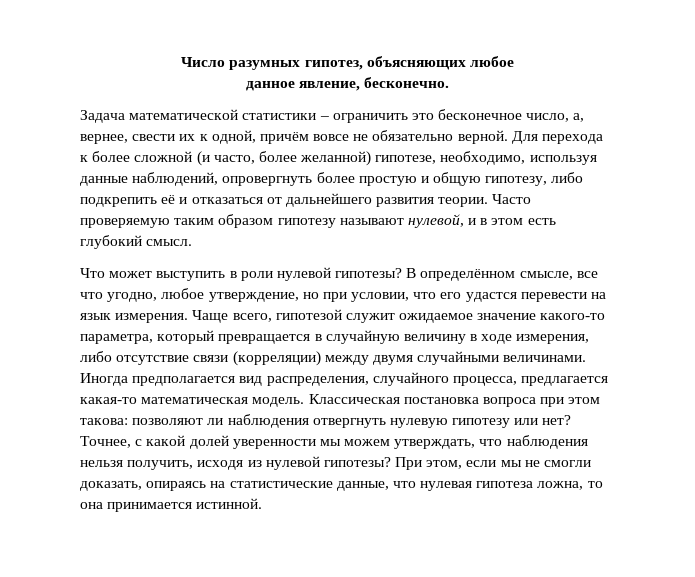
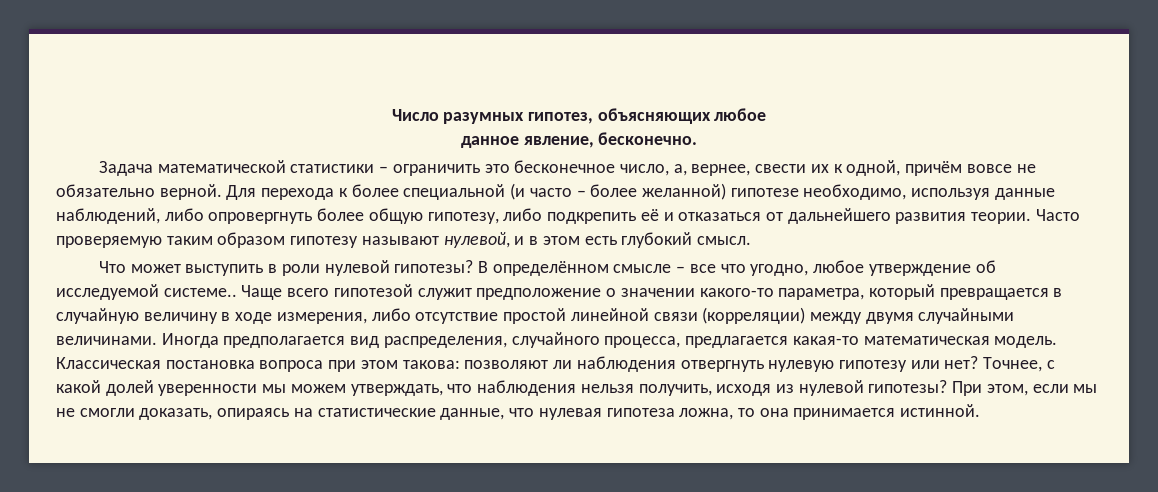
[134,151,255,166] сложной (и часто, -> [403,183,586,200] специальной (и часто –
[375,155,437,164] гипотезе, -> [730,188,799,197] гипотезе
(219, 179) none -> [164,208,204,221] либо
[358,176,429,186] простую и -> (365, 214) none
[519,271,573,280] смысле, -> [613,264,686,273] смысле –
[208,292,607,302] [80,309,537,323] утверждение, но при условии, что его удастся перевести на язык измерения. Чаще всего, гипотезой служит ожидаемое значение -> [868,260,996,276] [56,284,695,300] утверждение об исследуемой системе.. Чаще всего гипотезой служит предположение о значении
(190, 360) none -> [503,308,649,324] простой линейной

